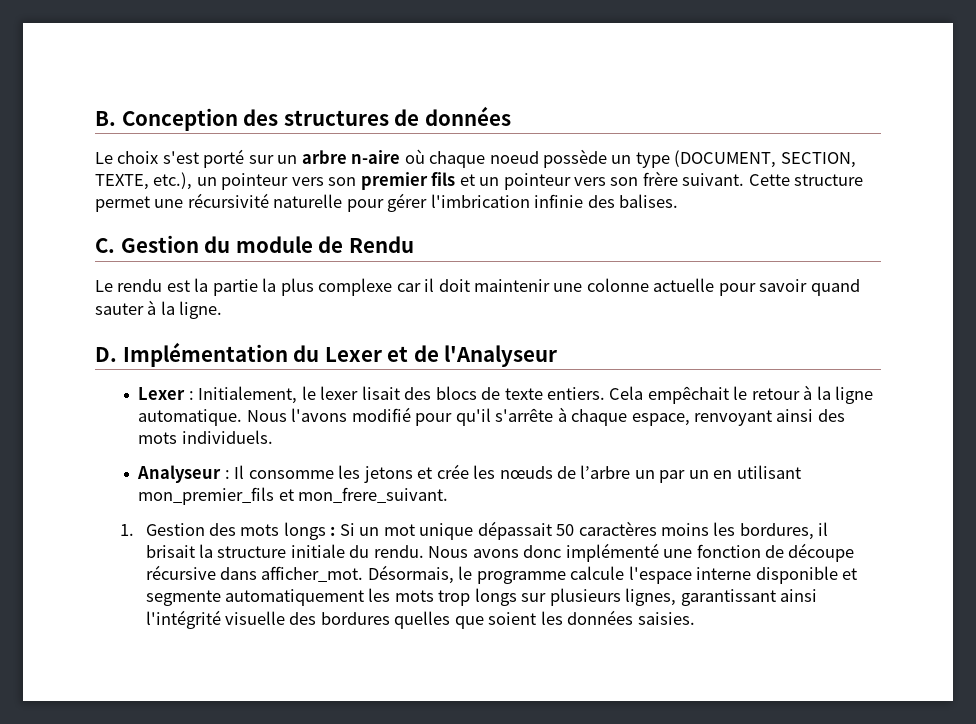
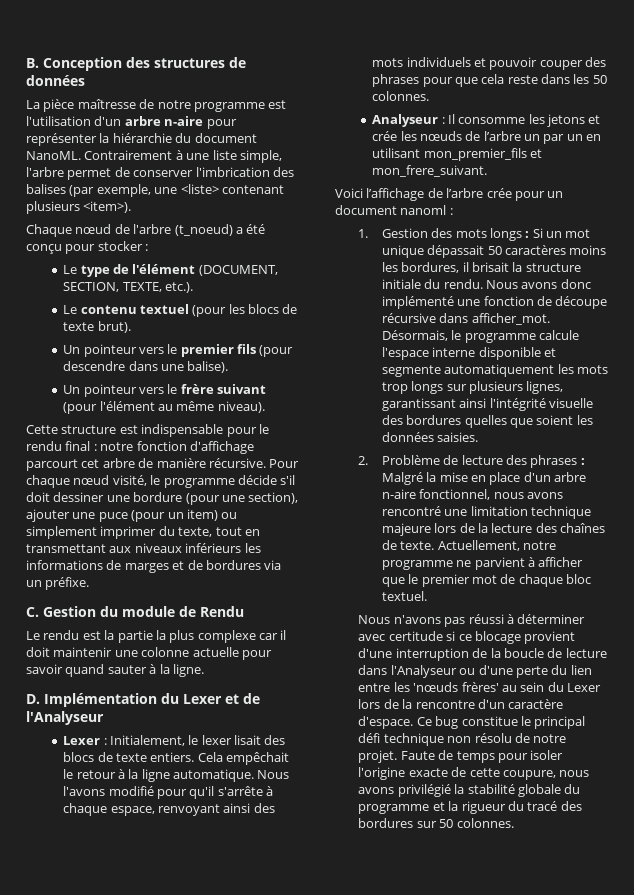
[95,149,856,168] [95,172,357,190] Le choix s'est porté sur un arbre n-aire où chaque noeud possède un type (DOCUMENT, SECTION, TEXTE, etc.), un pointeur vers son -> [26,99,287,112] [26,116,237,129] [26,133,257,146] [26,150,282,163] [26,167,294,180] [26,184,284,197] [26,201,132,214] [26,224,266,237] [26,241,149,254] [63,264,278,277] [63,282,193,293] [63,304,298,317] [63,321,131,333] [63,344,178,357] La pièce maîtresse de notre programme est l'utilisation d'un arbre n-aire pour représenter la hiérarchie du document NanoML. Contrairement à une liste simple, l'arbre permet de conserver l'imbrication des balises (par exemple, une <liste> contenant plusieurs <item>). // Chaque nœud de l'arbre (t_noeud) a été conçu pour stocker : // Le type de l'élément (DOCUMENT, SECTION, TEXTE, etc.). // Le contenu textuel (pour les blocs de texte brut). // Un pointeur vers le
[459,171,864,190] [95,193,679,212] et un pointeur vers son frère suivant. Cette structure permet une récursivité naturelle pour gérer l'imbrication infinie des balises. -> [259,345,294,357] [63,361,229,373] [63,384,267,397] [63,401,265,414] [26,424,269,437] [26,441,254,454] [26,458,300,471] [26,475,296,488] [26,492,299,505] [26,509,238,522] [26,526,260,539] [26,543,261,553] [26,560,282,573] [26,577,90,590] (pour descendre dans une balise). // Un pointeur vers le frère suivant (pour l'élément au même niveau). // Cette structure est indispensable pour le rendu final : notre fonction d'affichage parcourt cet arbre de manière récursive. Pour chaque nœud visité, le programme décide s'il doit dessiner une bordure (pour une section), ajouter une puce (pour un item) ou simplement imprimer du texte, tout en transmettant aux niveaux inférieurs les informations de marges et de bordures via un préfixe.
[181,430,273,444] individuels. -> [406,57,607,70] [372,74,607,87] [372,91,430,101] individuels et pouvoir couper des phrases pour que cela reste dans les 50 colonnes.
(449, 495) none -> [335,188,564,201] [335,205,453,215] // Voici l’affichage de l’arbre crée pour un document nanoml :
(695, 618) none -> [358,455,585,468] [381,472,587,485] [381,489,563,500] [381,506,591,519] [381,523,606,536] [381,540,556,551] [381,557,584,570] [381,574,592,587] [381,591,427,601] [358,614,586,627] [358,631,576,644] [358,648,607,661] [358,665,592,678] [358,682,602,692] [358,699,564,709] [358,716,586,729] [358,733,567,746] [358,750,564,763] [358,767,590,780] [358,784,581,797] [358,801,582,814] [358,818,514,828] // 2. Problème de lecture des phrases : Malgré la mise en place d'un arbre n-aire fonctionnel, nous avons rencontré une limitation technique majeure lors de la lecture des chaînes de texte. Actuellement, notre programme ne parvient à afficher que le premier mot de chaque bloc textuel. // Nous n'avons pas réussi à déterminer avec certitude si ce blocage provient d'une interruption de la boucle de lecture dans l'Analyseur ou d'une perte du lien entre les 'nœuds frères' au sein du Lexer lors de la rencontre d'un caractère d'espace. Ce bug constitue le principal défi technique non résolu de notre projet. Faute de temps pour isoler l'origine exacte de cette coupure, nous avons privilégié la stabilité globale du programme et la rigueur du tracé des bordures sur 50 colonnes.

